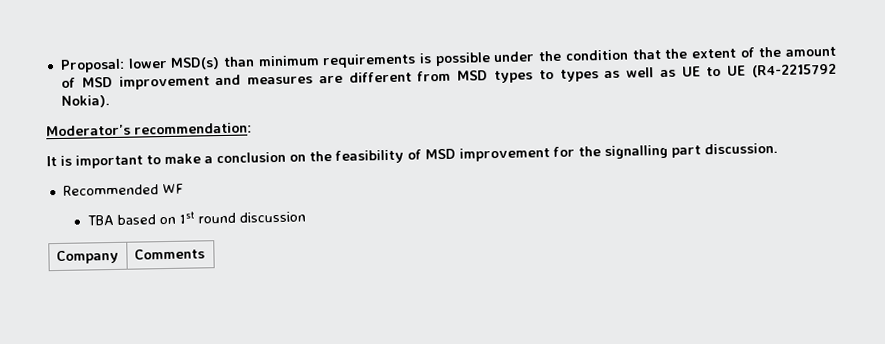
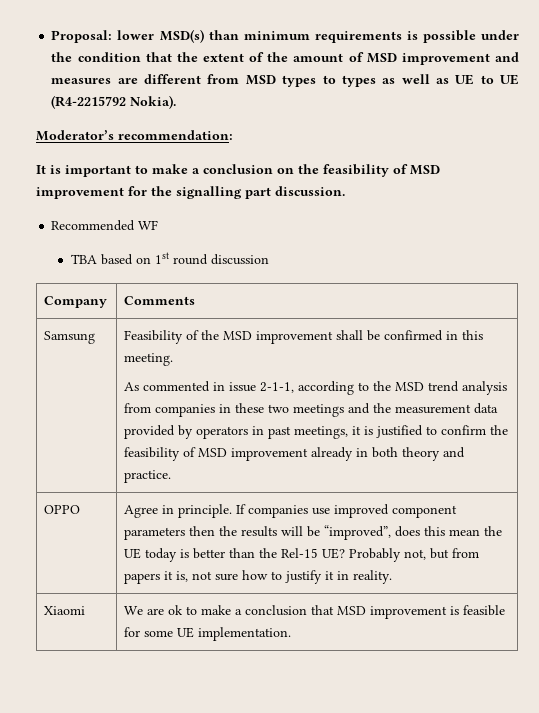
(205, 254) none -> [44,331,96,344] [124,330,484,344] [124,353,174,366] [124,381,508,395] [124,403,499,417] [124,425,509,439] [124,447,466,461] [124,470,172,483] [44,505,81,514] [124,504,458,518] [124,525,503,540] [124,548,480,562] [124,570,393,584] [44,606,86,615] [124,605,506,619] [124,627,292,641] // Samsung | Feasibility of the MSD improvement shall be confirmed in this meeting. // As commented in issue 2-1-1, according to the MSD trend analysis from companies in these two meetings and the measurement data provided by operators in past meetings, it is justified to confirm the feasibility of MSD improvement already in both theory and practice. // OPPO | Agree in principle. If companies use improved component parameters then the results will be “improved”, does this mean the UE today is better than the Rel-15 UE? Probably not, but from papers it is, not sure how to justify it in reality. // Xiaomi | We are ok to make a conclusion that MSD improvement is feasible for some UE implementation.

